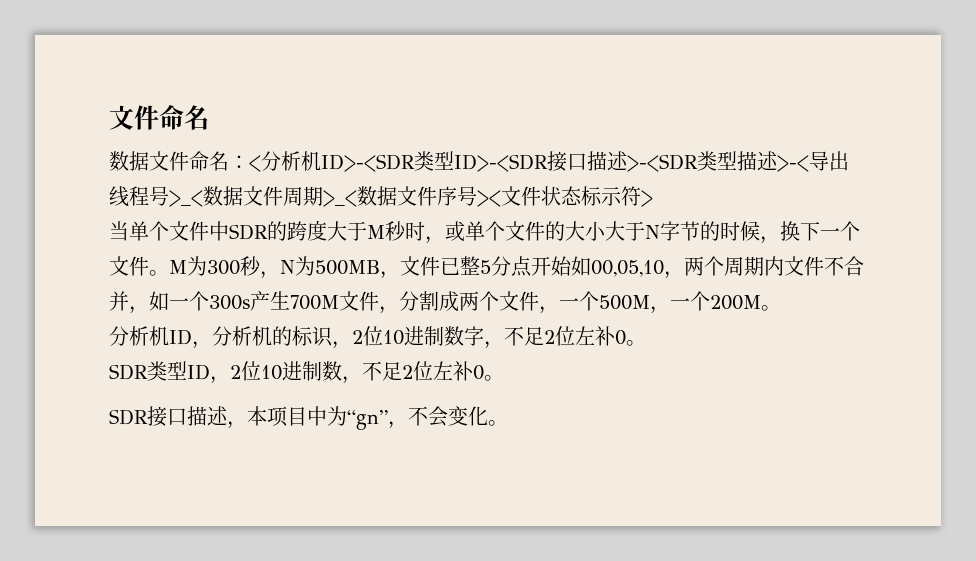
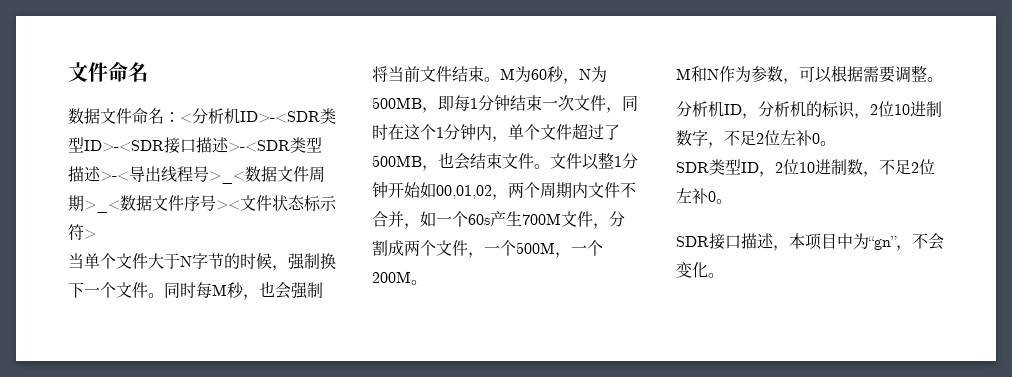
[209,220,606,244] 中SDR的跨度大于M秒时，或单个文件的大小 -> (148, 261) none
(780, 240) none -> [288,253,320,270] 强制
[169,256,664,279] M为300秒，N为500MB，文件已整5分点开始如00,05,10 -> [164,281,323,300] [372,66,607,84] [372,95,638,113] [372,123,620,142] [372,152,638,171] [372,182,492,199] 同时每M秒，也会强制将当前文件结束。M为60秒，N为500MB，即每1分钟结束一次文件，同时在这个1分钟内，单个文件超过了500MB，也会结束文件。文件以整1分钟开始如00,01,02
[209,295,250,310] 300s -> [468,214,490,225] 60s
(781, 308) none -> [676,65,943,84] // M和N作为参数，可以根据需要调整。

